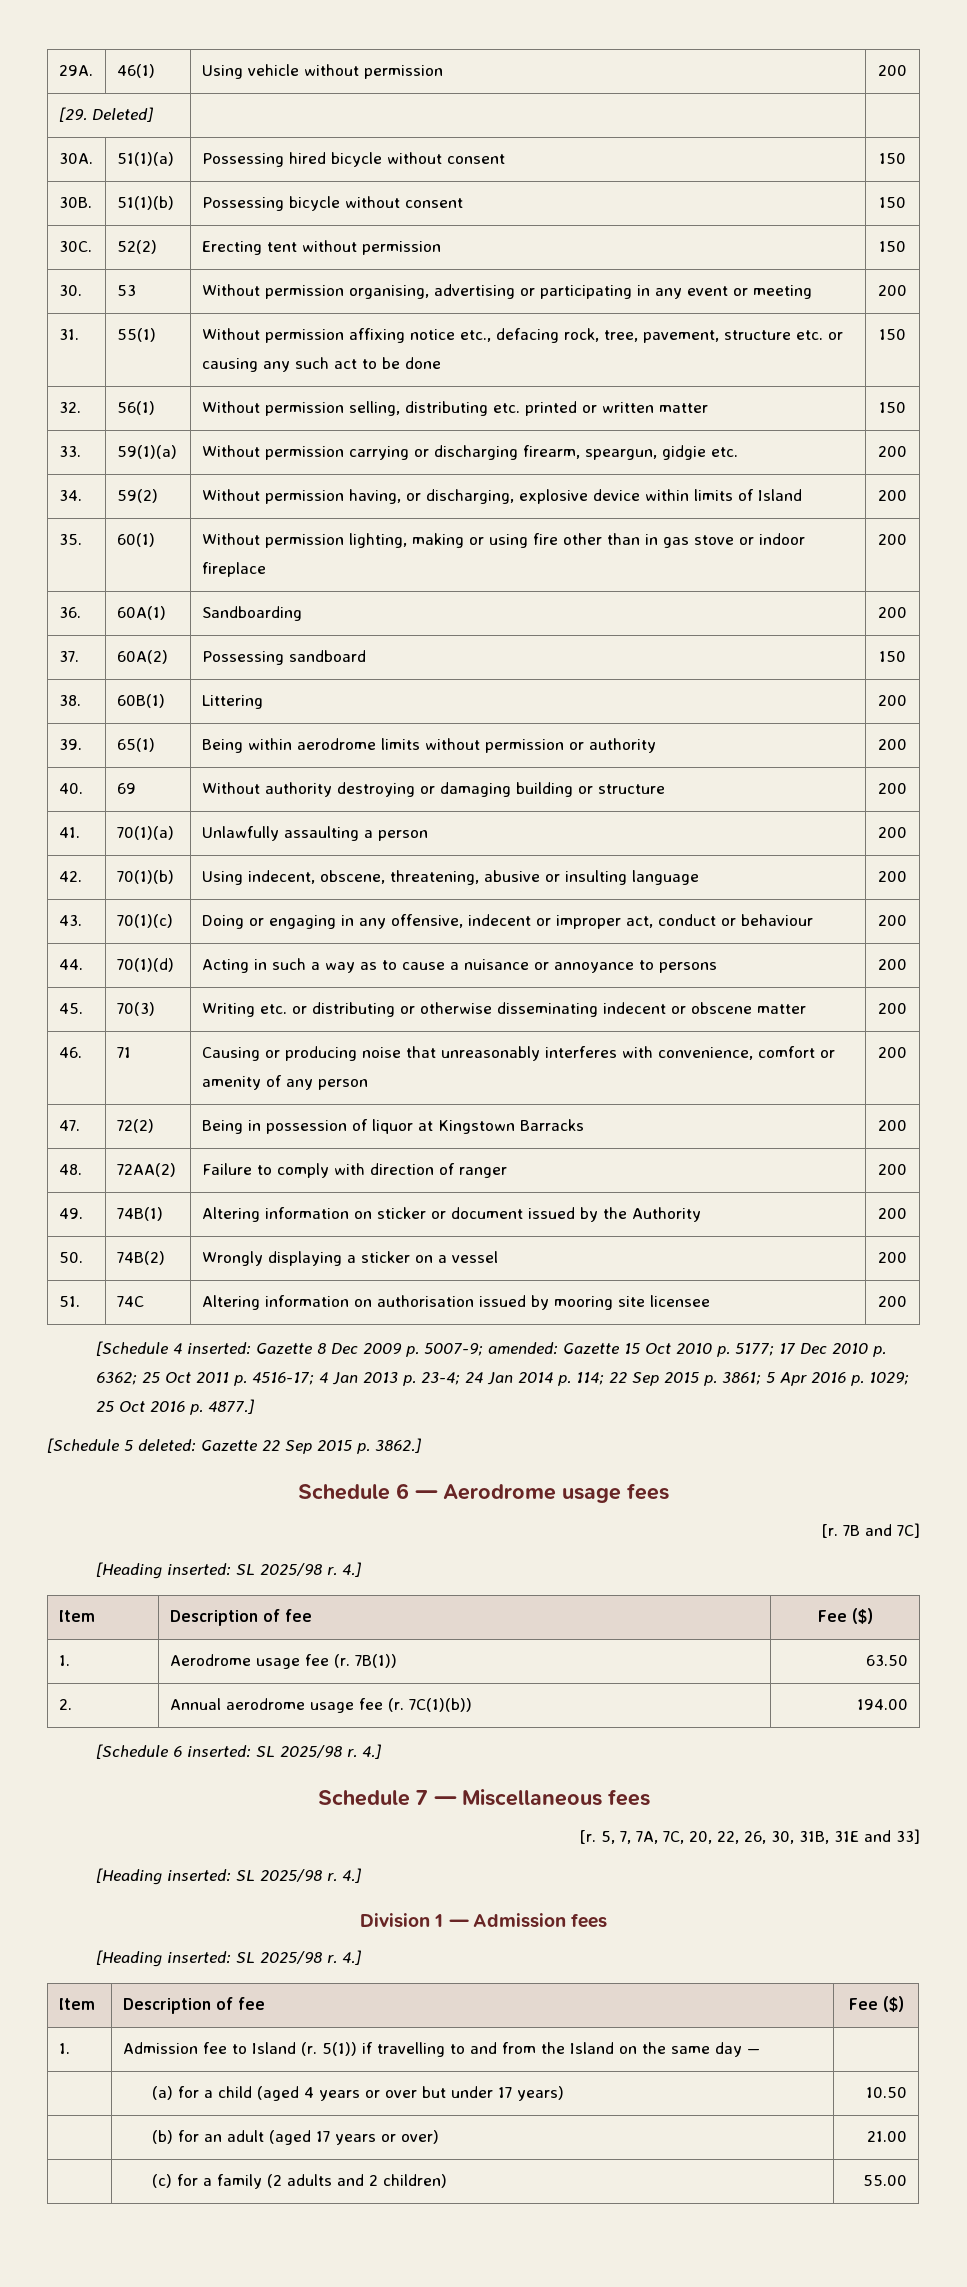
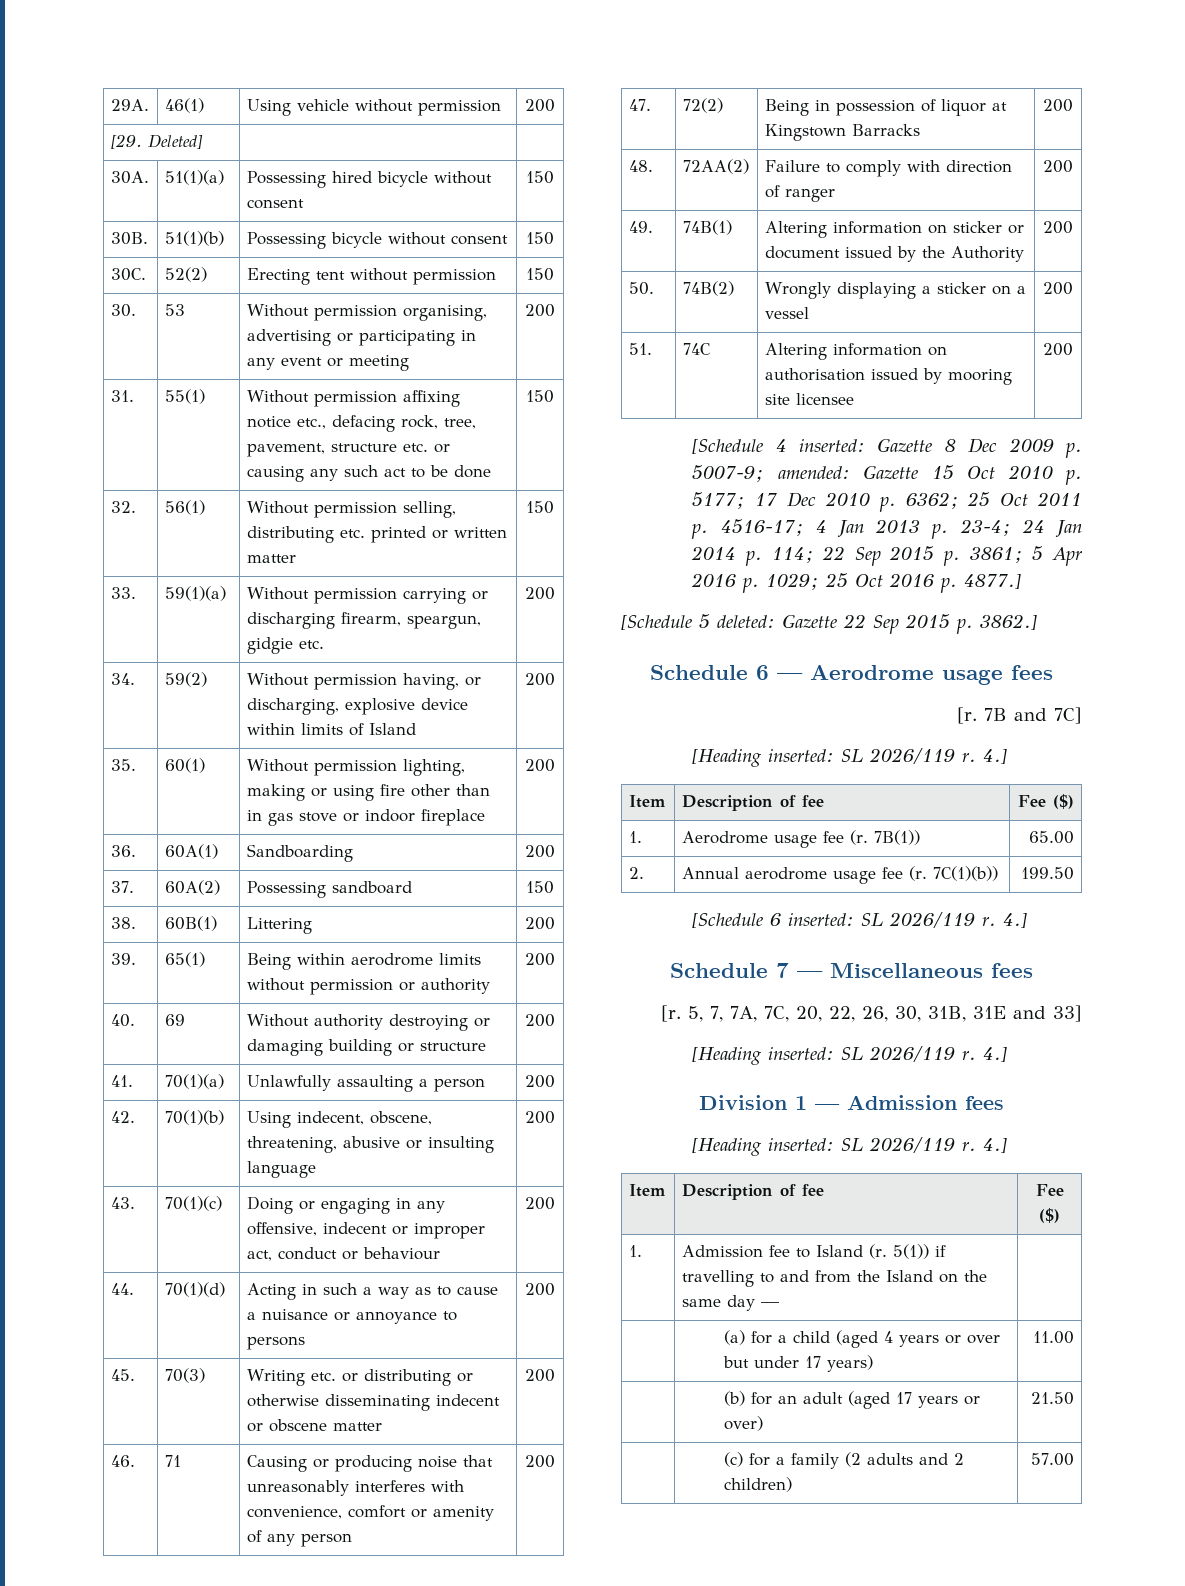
[260,1563,323,1576] 2025/98 -> [869,748,956,764] 2026/119
[866,1655,909,1666] 63.50 -> [1029,831,1075,844] 65.00
[857,1699,909,1710] 194.00 -> [1021,867,1075,880] 199.50
[280,1745,343,1758] 2025/98 -> [889,912,976,928] 2026/119
[260,1869,323,1882] 2025/98 -> [869,1046,956,1062] 2026/119
[260,1951,323,1964] 2025/98 -> [869,1137,956,1153] 2026/119
[866,2087,908,2098] 10.50 -> [1033,1331,1075,1344] 11.00
[867,2131,908,2142] 21.00 -> [1031,1392,1075,1405] 21.50
[863,2175,908,2186] 55.00 -> [1031,1453,1075,1466] 57.00

